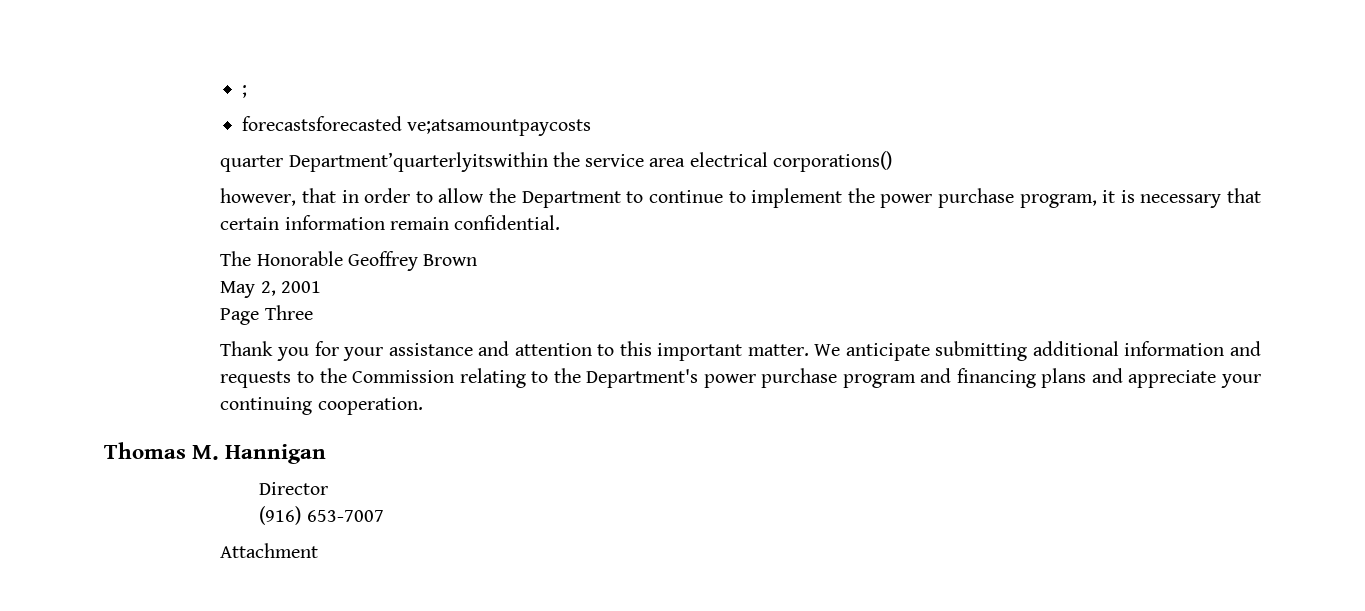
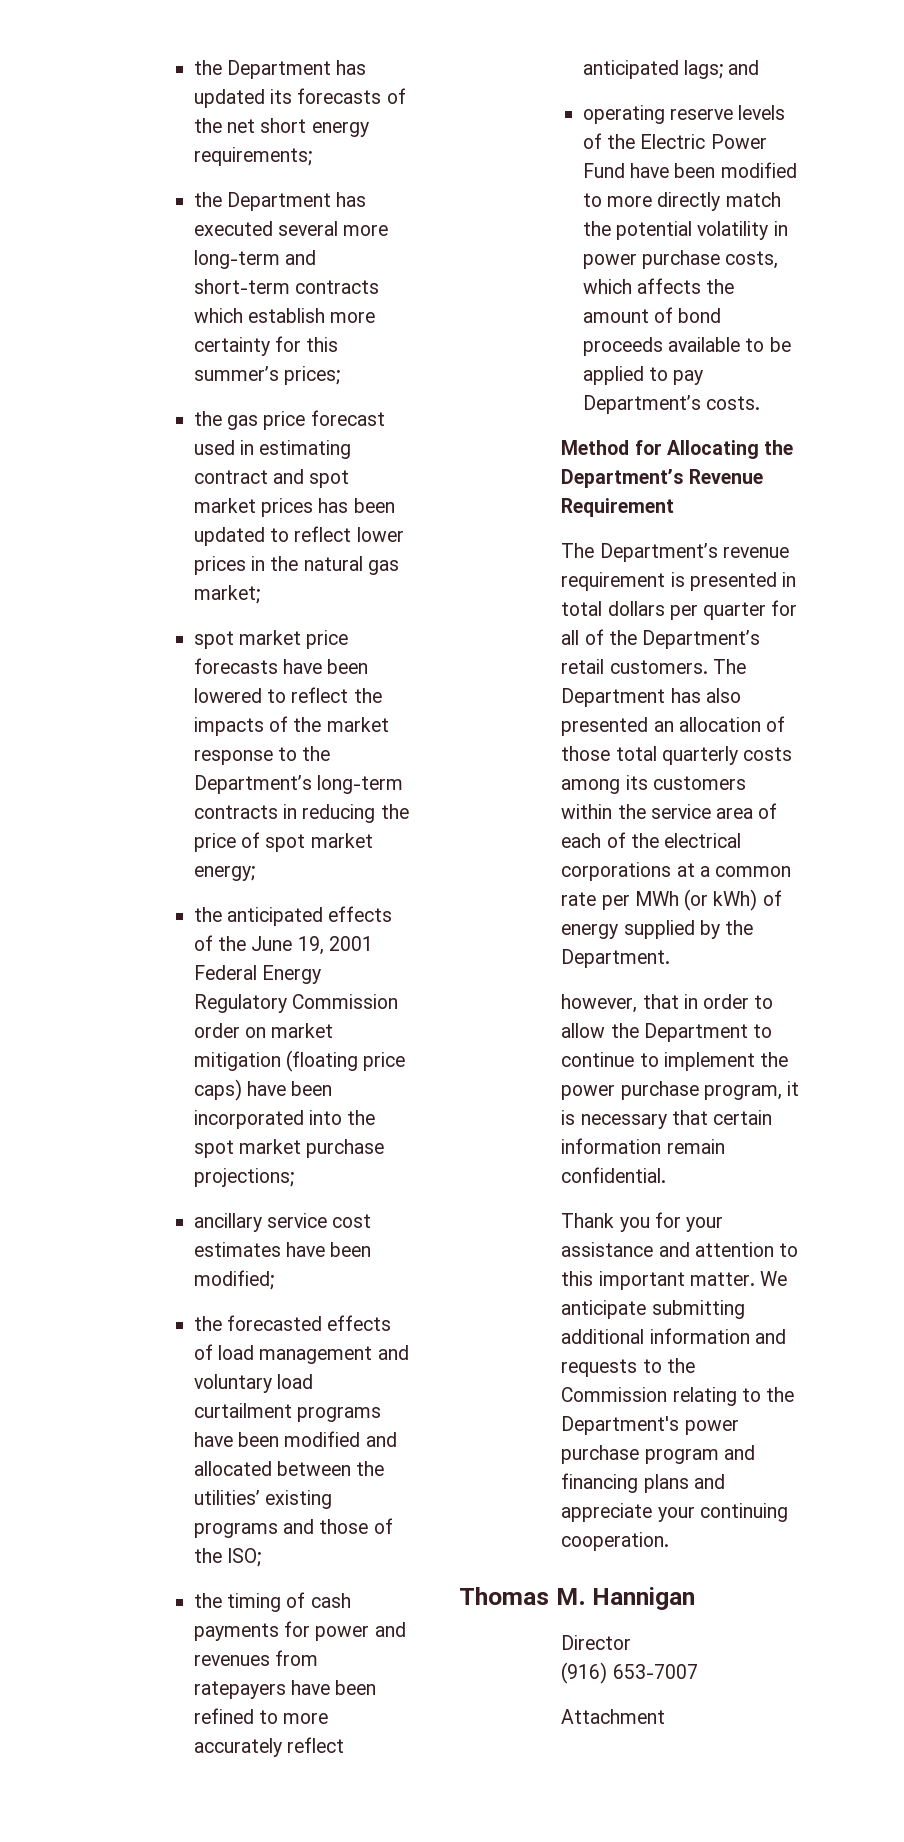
[241,85,247,98] [241,116,592,136] [220,151,893,172] ; // forecastsforecasted ve;atsamountpaycosts // quarter Department’quarterlyitswithin the service area electrical corporations() -> [193,60,367,79] [193,88,406,108] [193,118,369,137] [193,147,312,166] [193,192,367,211] [193,221,389,236] [193,250,317,269] [193,279,380,294] [193,308,376,323] [193,336,339,356] [193,366,341,385] [193,410,385,430] [193,440,352,459] [193,469,350,488] [193,498,395,517] [193,526,404,546] [193,556,399,575] [193,585,260,604] [193,630,349,649] [193,658,369,674] [193,687,382,703] [193,716,389,736] [193,746,331,765] [193,775,404,794] [193,804,409,823] [193,832,373,852] [193,866,255,881] [193,906,393,926] [193,935,373,955] [193,965,322,984] [193,994,399,1013] [193,1023,334,1038] [193,1050,406,1072] [193,1079,333,1101] [193,1110,376,1129] [193,1139,385,1158] [193,1168,294,1187] [193,1213,372,1232] [193,1242,372,1257] [193,1270,274,1290] [193,1315,392,1331] [193,1344,409,1364] [193,1374,314,1393] [193,1403,382,1422] [193,1431,397,1447] [193,1461,385,1476] [193,1490,333,1509] [193,1518,393,1538] [193,1548,262,1567] [193,1592,351,1612] [193,1621,406,1641] [193,1650,319,1666] [193,1680,377,1699] [193,1708,329,1724] [193,1737,345,1757] [582,60,760,79] [582,105,786,124] [582,133,767,149] [582,162,797,178] [582,192,781,211] [582,221,788,240] [582,250,779,269] [582,278,735,294] [582,307,722,323] [582,337,791,356] [582,366,704,385] [582,395,761,414] [561,440,794,459] [561,469,763,488] [561,498,675,517] [561,543,789,562] [561,572,797,591] [561,600,798,620] [561,629,761,649] [561,659,746,674] [561,688,741,707] [561,716,786,736] [561,746,793,765] [561,775,746,794] [561,803,778,819] [561,832,742,848] [561,862,792,881] [561,889,782,911] [561,920,754,939] [561,949,671,968] the Department has updated its forecasts of the net short energy requirements; // the Department has executed several more long-term and short-term contracts which establish more certainty for this summer’s prices; // the gas price forecast used in estimating contract and spot market prices has been updated to reflect lower prices in the natural gas market; // spot market price forecasts have been lowered to reflect the impacts of the market response to the Department’s long-term contracts in reducing the price of spot market energy; // the anticipated effects of the June 19, 2001 Federal Energy Regulatory Commission order on market mitigation (floating price caps) have been incorporated into the spot market purchase projections; // ancillary service cost estimates have been modified; // the forecasted effects of load management and voluntary load curtailment programs have been modified and allocated between the utilities’ existing programs and those of the ISO; // the timing of cash payments for power and revenues from ratepayers have been refined to more accurately reflect anticipated lags; and // operating reserve levels of the Electric Power Fund have been modified to more directly match the potential volatility in power purchase costs, which affects the amount of bond proceeds available to be applied to pay Department’s costs. // Method for Allocating the Department’s Revenue Requirement // The Department’s revenue requirement is presented in total dollars per quarter for all of the Department’s retail customers. The Department has also presented an allocation of those total quarterly costs among its customers within the service area of each of the electrical corporations at a common rate per MWh (or kWh) of energy supplied by the Department.
[220,251,478,271] [220,281,321,298] [220,305,313,325] // The Honorable Geoffrey Brown // May 2, 2001 // Page Three -> (667, 1175) none

